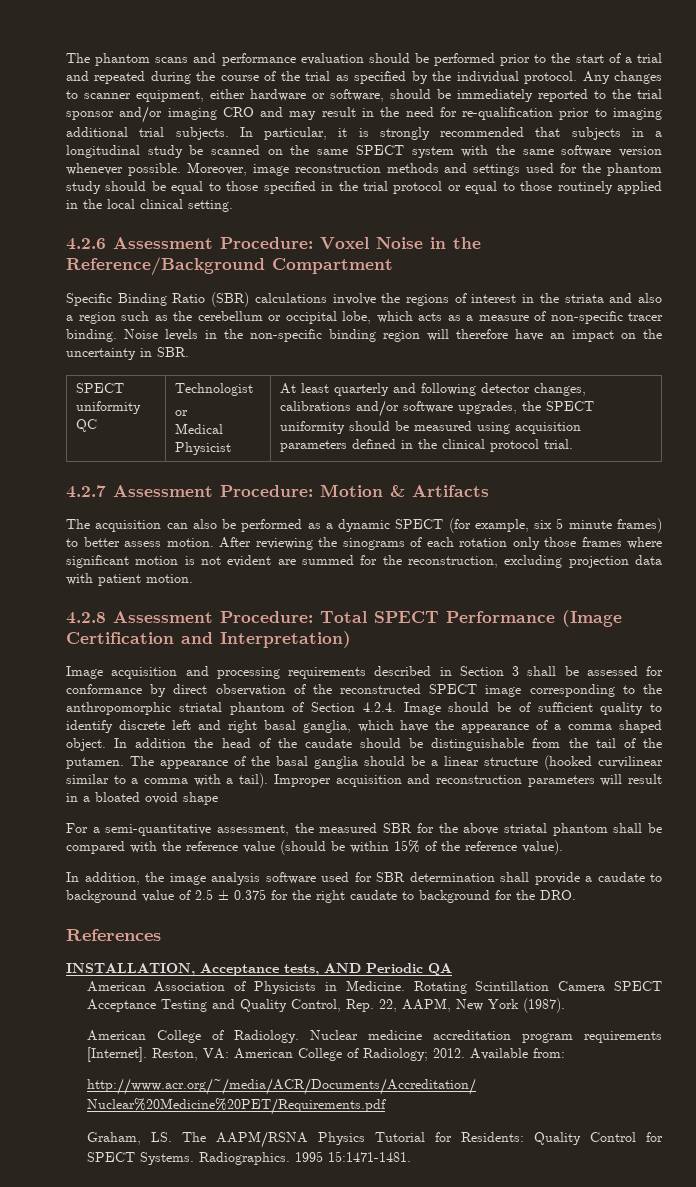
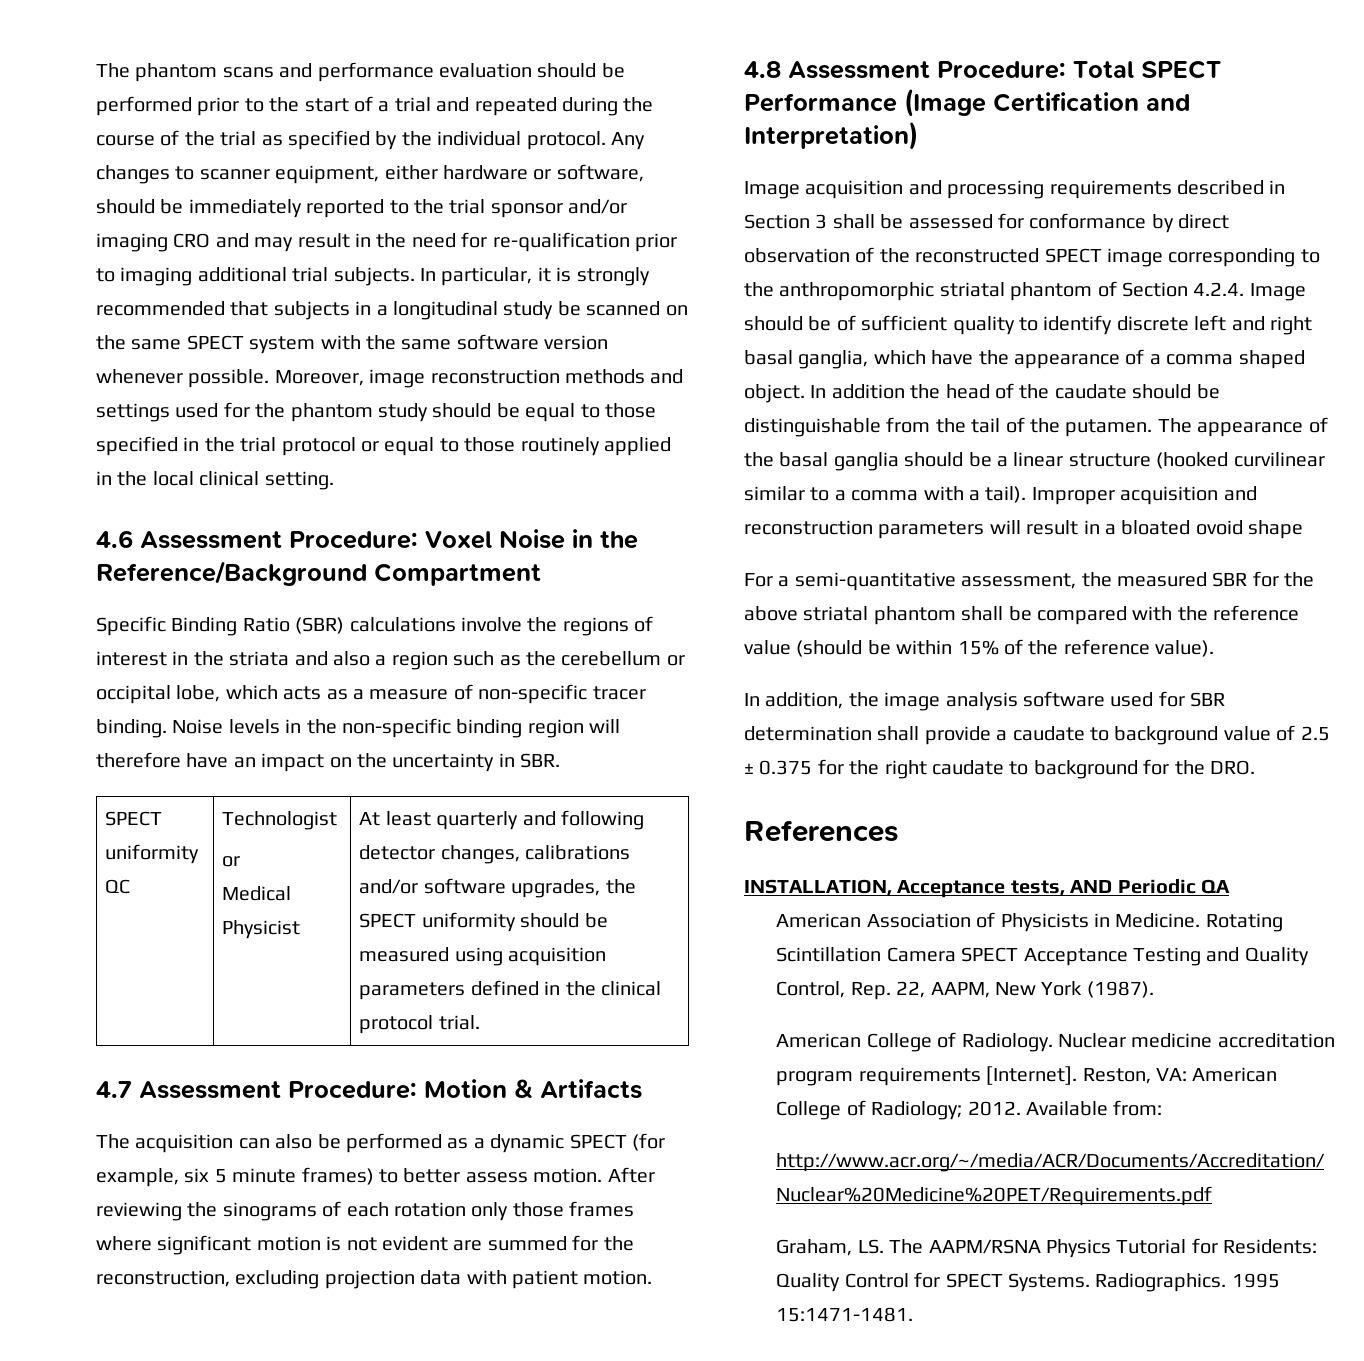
[66,238,106,250] 4.2.6 -> [96,530,133,548] 4.6
[66,485,106,498] 4.2.7 -> [96,1081,132,1098] 4.7
[66,612,106,624] 4.2.8 -> [744,61,781,78] 4.8

